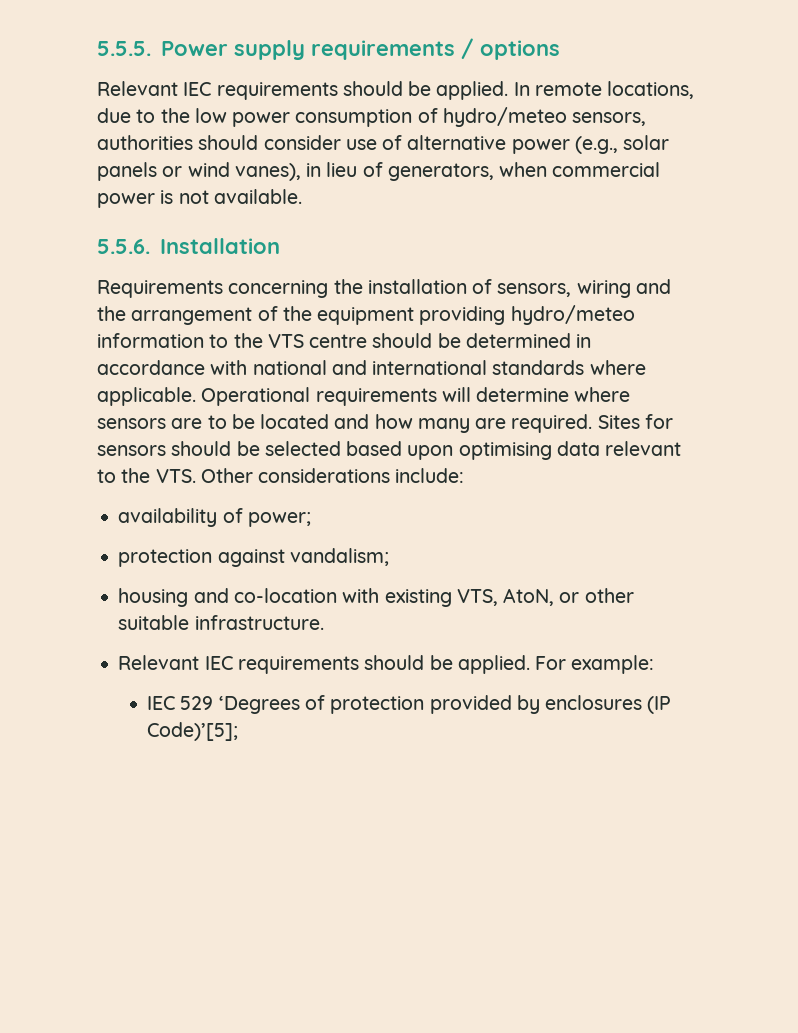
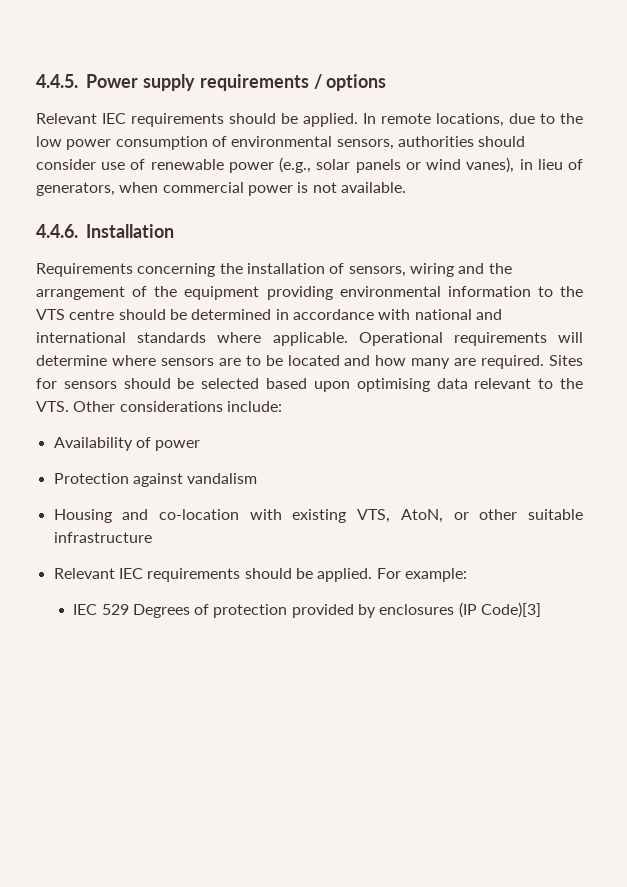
[97,41,151,56] 5.5.5. -> [36,74,78,88] 4.4.5.
[442,107,567,127] hydro/meteo -> [231,136,333,147] environmental
[407,135,507,150] alternative -> [150,159,224,170] renewable
[97,239,150,254] 5.5.6. -> [36,224,78,238] 4.4.6.
[510,305,635,325] hydro/meteo -> [339,286,441,297] environmental
[118,508,311,527] [118,548,389,567] [118,588,189,607] availability of power; // protection against vandalism; // housing -> [53,437,201,451] [53,473,258,487] [53,509,112,523] Availability of power // Protection against vandalism // Housing
[194,615,324,630] infrastructure. -> [53,532,152,543] infrastructure
[218,696,300,714] ‘Degrees -> [132,604,190,618] Degrees
[147,722,239,741] Code)’[5]; -> [481,602,542,618] Code)[3]

